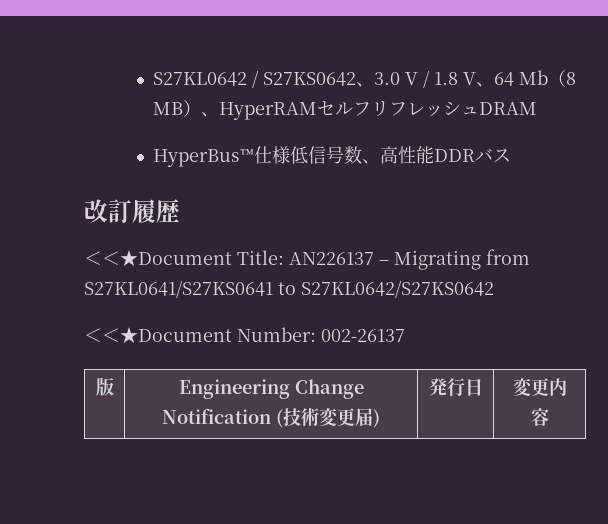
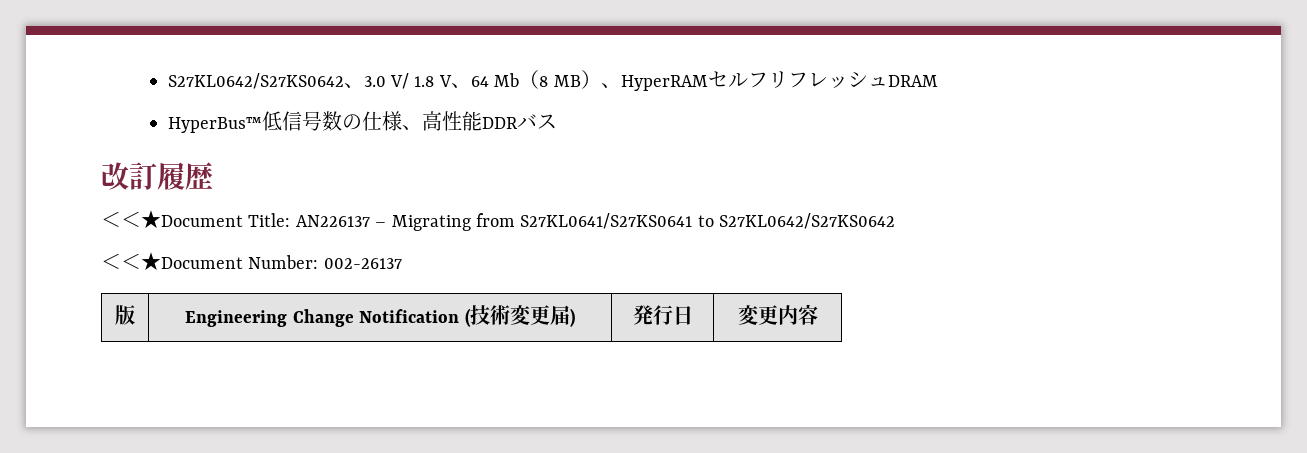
[152,70,430,88] S27KL0642 / S27KS0642、3.0 V / -> [167,73,409,89] S27KL0642/S27KS0642、3.0 V/
[253,146,290,164] 仕様 -> (262, 125) none
(362, 155) none -> [341,111,402,131] の仕様

